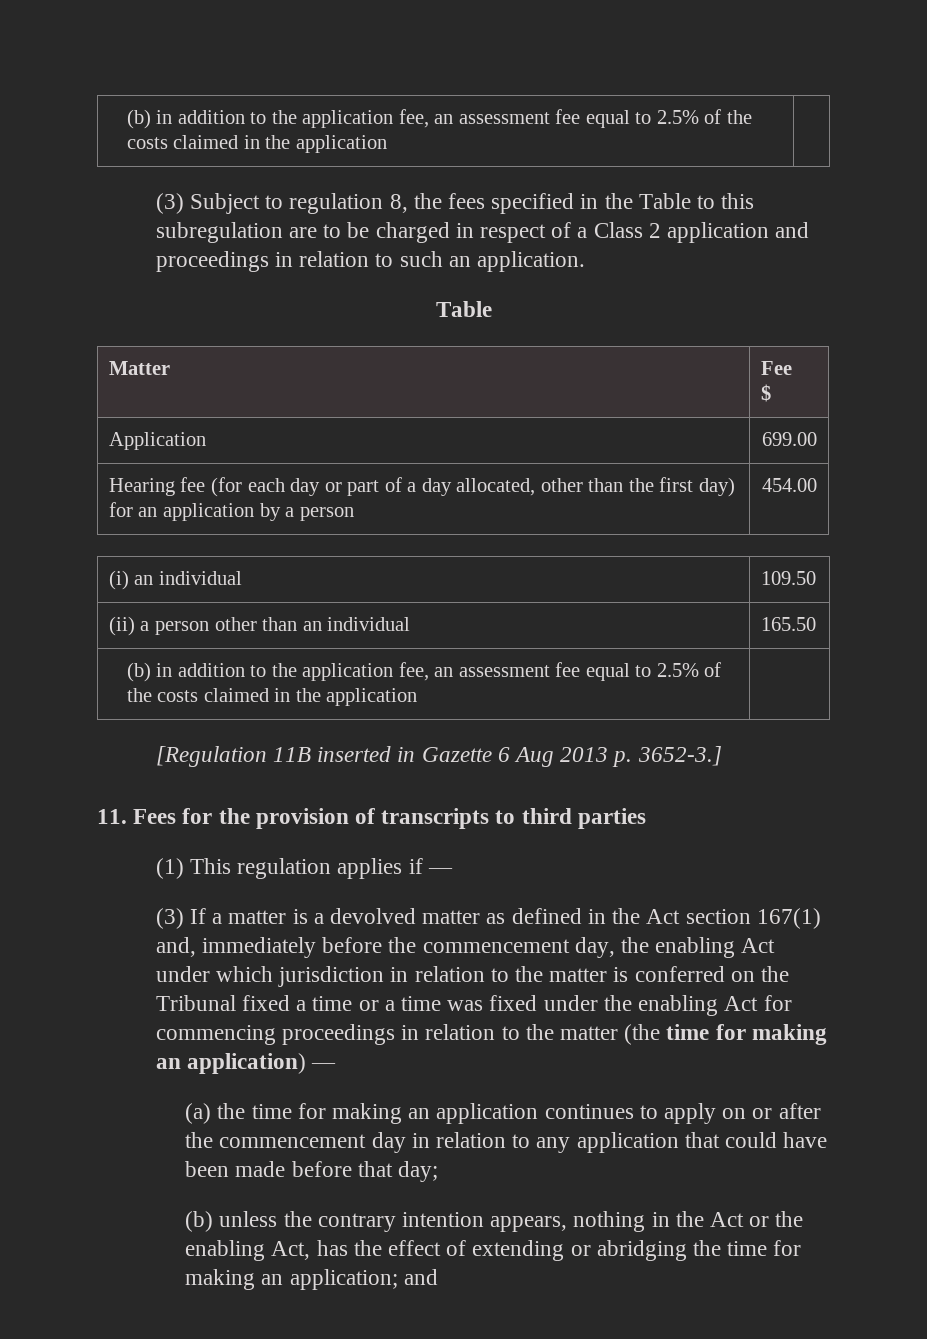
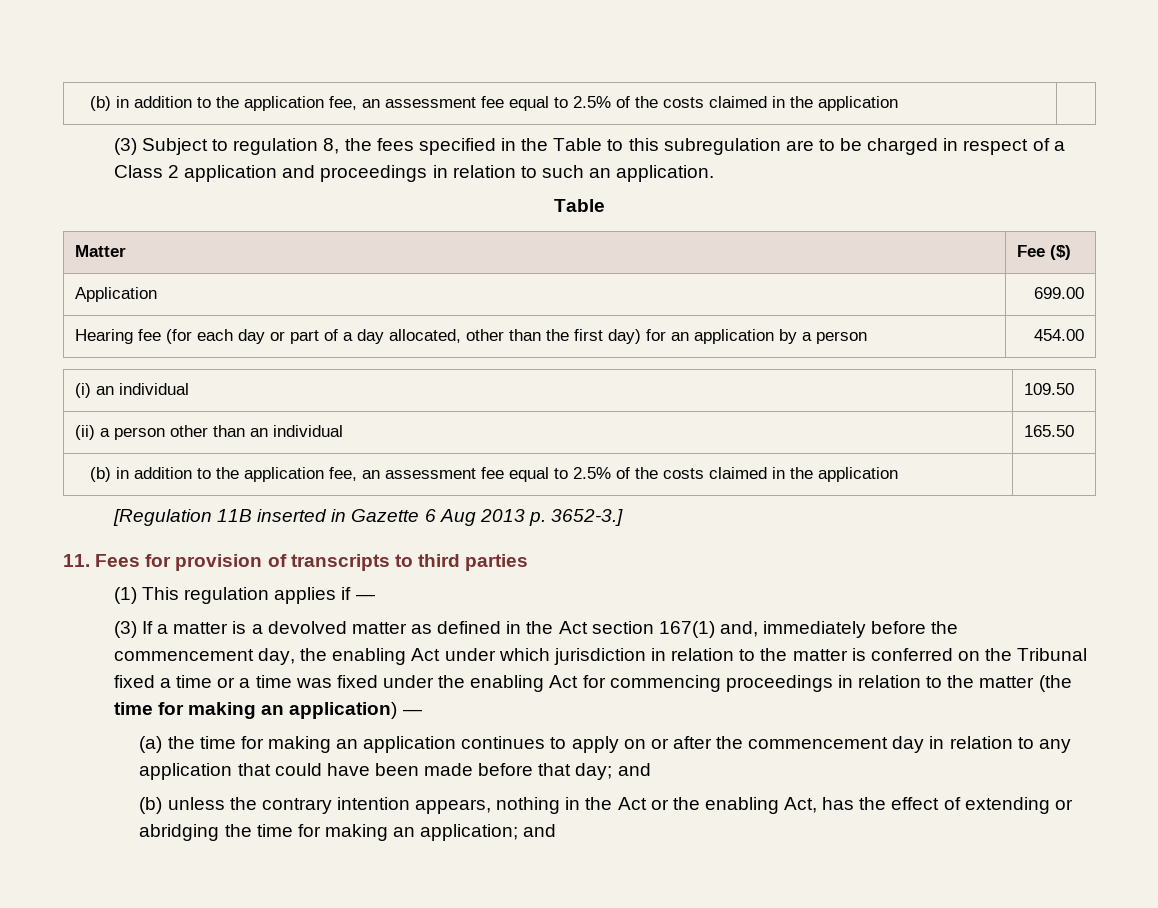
[760,384,771,402] // $ -> [1049,245,1071,260] ($)
[218,808,250,824] the -> (172, 560) none
(439, 1171) none -> [617,763,651,776] and

